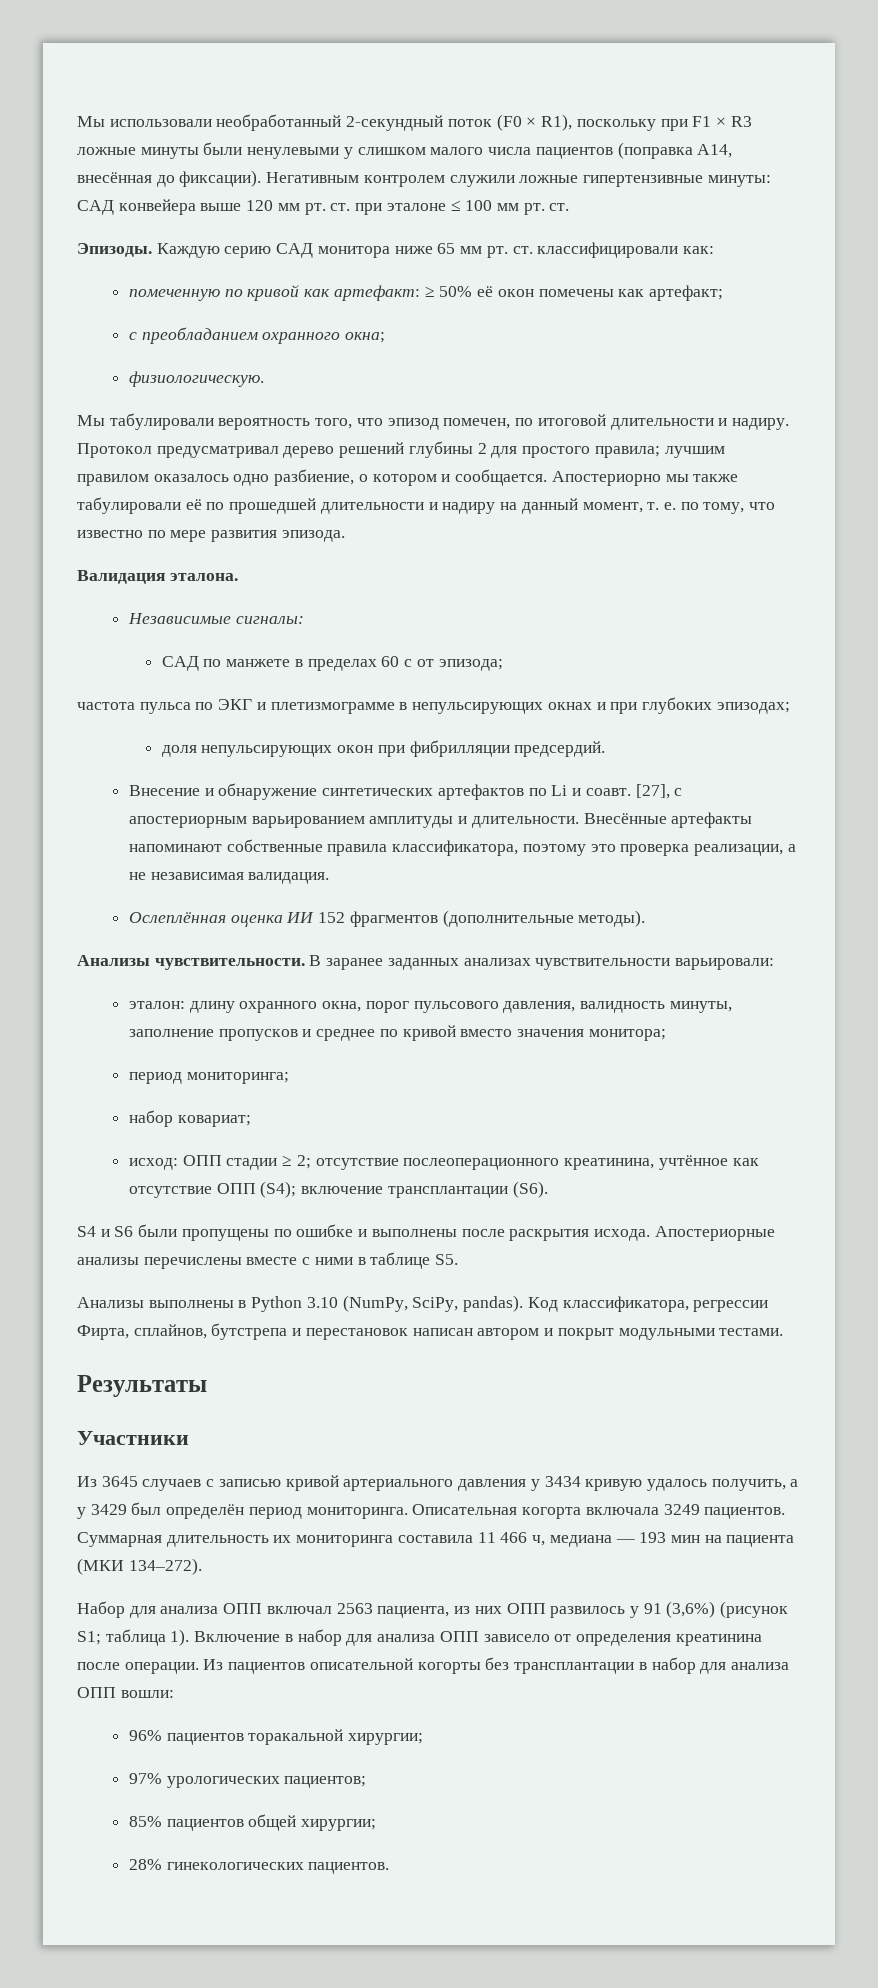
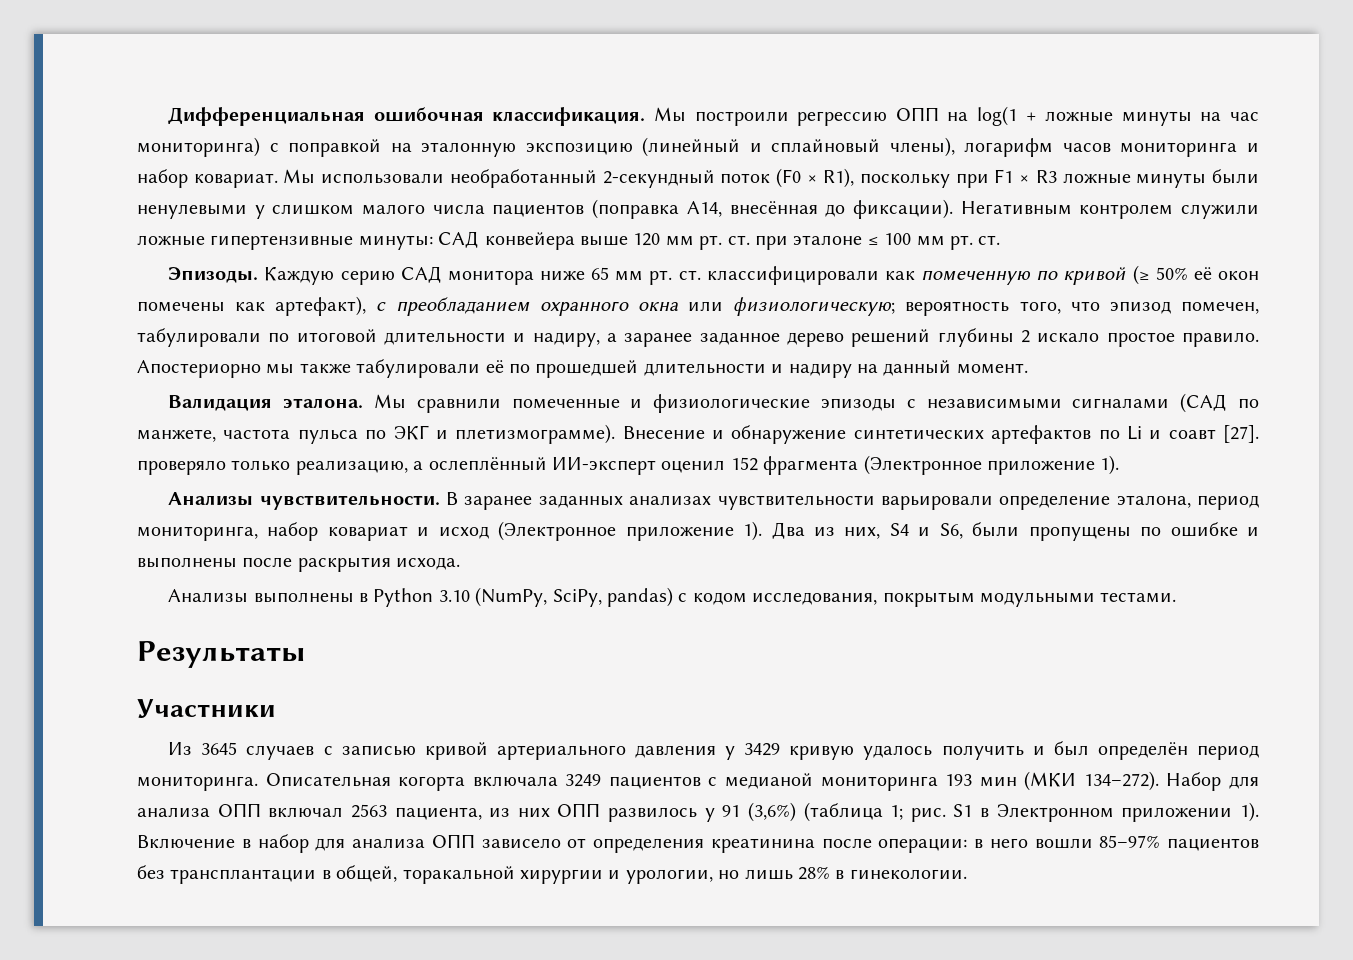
(77, 121) none -> [168,106,1259,126] [137,137,1259,157] [137,169,278,188] Дифференциальная ошибочная классификация. Мы построили регрессию ОПП на log(1 + ложные минуты на час мониторинга) с поправкой на эталонную экспозицию (линейный и сплайновый члены), логарифм часов мониторинга и набор ковариат.
[682,246,714,254] как: // -> [884,271,915,280] как
[304,285,435,301] как артефакт: ≥ -> [1132,265,1150,285] (≥
[648,285,723,301] артефакт; // -> [275,296,367,316] артефакт),
[345,332,386,343] [129,371,265,387] [77,413,214,430] окна; // физиологическую. // Мы табулировали -> [637,297,896,316] окна или физиологическую;
(511, 423) none -> [137,328,261,347] табулировали
[731,418,789,430] [77,441,725,458] [77,469,548,486] надиру. Протокол предусматривал дерево решений глубины 2 для простого правила; лучшим правилом оказалось одно разбиение, о котором и сообщается. -> [532,328,1260,347] надиру, а заранее заданное дерево решений глубины 2 искало простое правило.
[582,502,776,514] [77,530,345,542] [77,570,238,584] [128,613,304,624] [161,656,503,671] момент, т. е. по тому, что известно по мере развития эпизода. // Валидация эталона. // Независимые сигналы: // САД по манжете в пределах 60 с от эпизода; // -> [956,363,1028,374] [168,393,1260,413] [137,429,216,442] момент. // Валидация эталона. Мы сравнили помеченные и физиологические эпизоды с независимыми сигналами (САД по манжете,
[270,697,790,714] [161,740,606,757] плетизмограмме в непульсирующих окнах и при глубоких эпизодах; // доля непульсирующих окон при фибрилляции предсердий. // -> [455,424,616,444] плетизмограмме).
[585,784,683,799] [129,812,753,828] [129,839,796,856] [129,872,330,884] [129,910,646,927] соавт. [27], с апостериорным варьированием амплитуды и длительности. Внесённые артефакты напоминают собственные правила классификатора, поэтому это проверка реализации, а не независимая валидация. // Ослеплённая оценка ИИ 152 фрагментов (дополнительные методы). -> [1168,425,1259,443] [137,455,1120,475] соавт [27]. проверяло только реализацию, а ослеплённый ИИ-эксперт оценил 152 фрагмента (Электронное приложение 1).
[675,958,775,970] [129,1001,732,1013] [129,1025,666,1041] [129,1072,289,1084] [129,1110,251,1127] [129,1155,759,1170] [129,1181,548,1198] варьировали: // эталон: длину охранного окна, порог пульсового давления, валидность минуты, заполнение пропусков и среднее по кривой вместо значения монитора; // период мониторинга; // набор ковариат; // исход: ОПП стадии ≥ 2; отсутствие послеоперационного креатинина, учтённое как отсутствие ОПП (S4); включение трансплантации (S6). // -> [880,495,1260,510] [137,521,881,541] варьировали определение эталона, период мониторинга, набор ковариат и исход (Электронное приложение 1). Два из них,
[114,1226,134,1237] S6 -> [939,523,963,539] S6,
[654,1226,775,1241] [77,1252,459,1269] Апостериорные анализы перечислены вместе с ними в таблице S5. -> (461, 563) none
[463,1295,769,1312] [77,1323,614,1340] pandas). Код классификатора, регрессии Фирта, сплайнов, бутстрепа и перестановок написан автором и покрыт -> [607,587,975,607] pandas) с кодом исследования, покрытым
[544,1476,581,1487] 3434 -> [744,743,781,756] 3429
[711,1479,799,1491] [77,1504,127,1519] получить, а у 3429 -> [941,745,1045,760] получить и
[704,1507,786,1519] [77,1532,795,1547] пациентов. Суммарная длительность их мониторинга составила 11 466 ч, медиана — 193 мин на пациента -> [608,773,1017,791] пациентов с медианой мониторинга 193 мин
(202, 1566) // -> (1159, 781) none
[720,1601,789,1618] [77,1629,166,1646] (рисунок S1; таблица -> [803,802,1233,822] (таблица 1; рис. S1 в Электронном приложении
[124,1657,789,1674] [77,1687,174,1698] [129,1729,424,1745] [129,1773,367,1788] [129,1814,377,1831] [129,1859,390,1874] операции. Из пациентов описательной когорты без трансплантации в набор для анализа ОПП вошли: // 96% пациентов торакальной хирургии; // 97% урологических пациентов; // 85% пациентов общей хирургии; // 28% гинекологических пациентов. -> [878,835,1259,853] [137,865,967,884] операции: в него вошли 85–97% пациентов без трансплантации в общей, торакальной хирургии и урологии, но лишь 28% в гинекологии.

